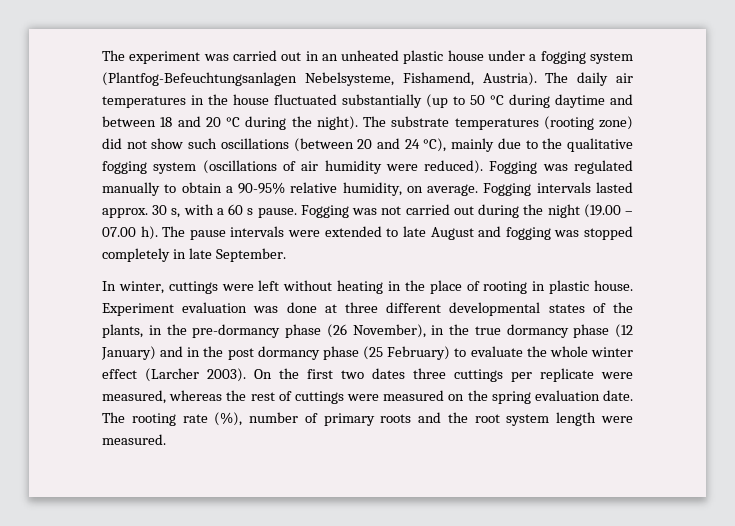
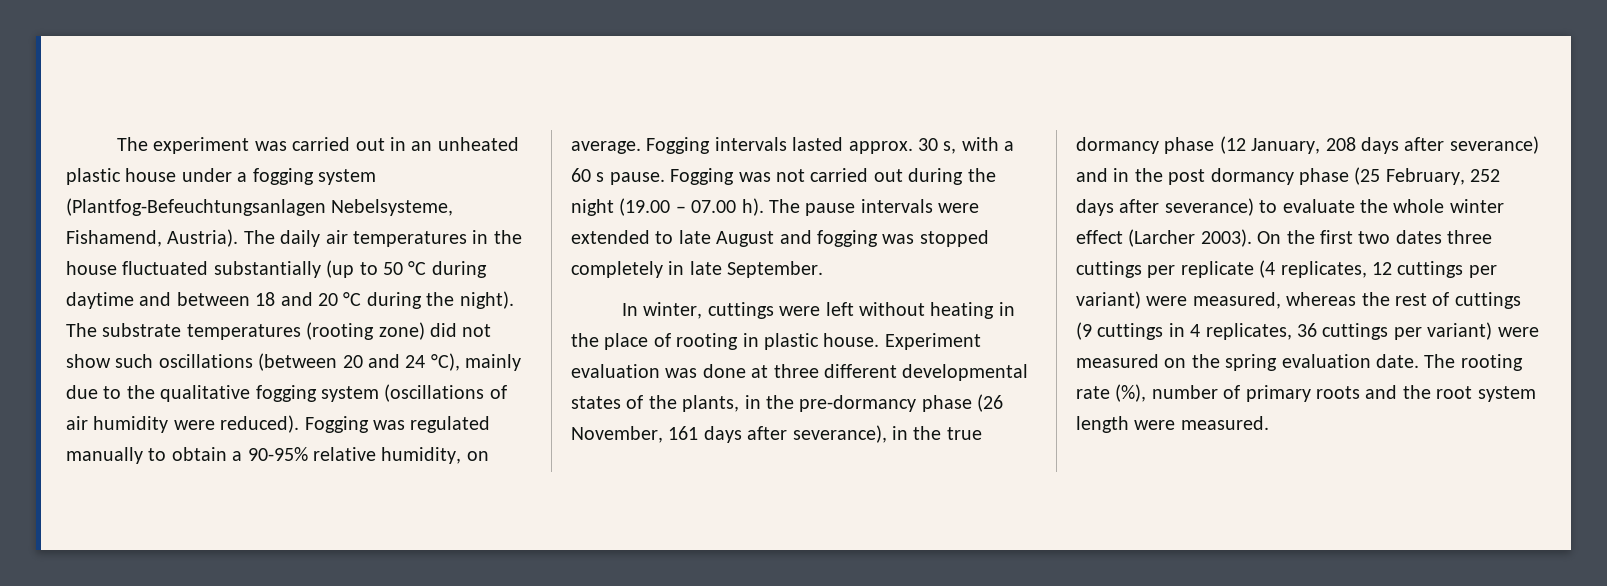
[352,324,426,338] November), -> [571,425,887,443] November, 161 days after severance),
[101,346,156,360] January) -> [1251,136,1539,154] January, 208 days after severance)
[387,346,451,360] February) -> [1385,168,1501,185] [1076,198,1254,216] February, 252 days after severance)
(594, 375) none -> [1259,260,1497,278] [1076,291,1141,309] (4 replicates, 12 cuttings per variant)
(344, 397) none -> [1076,322,1493,340] (9 cuttings in 4 replicates, 36 cuttings per variant)

